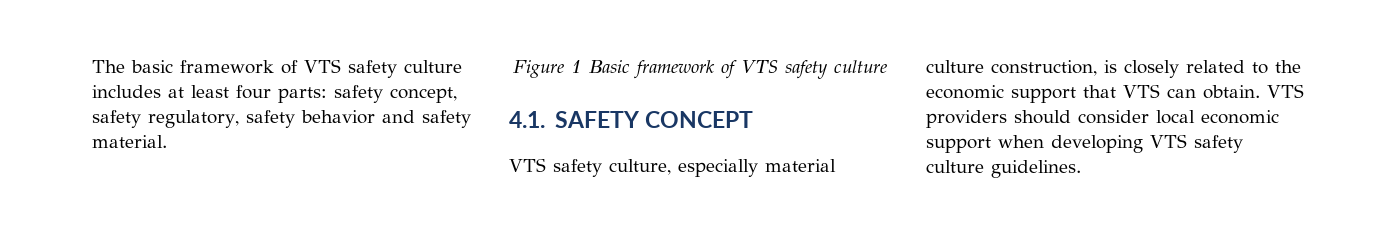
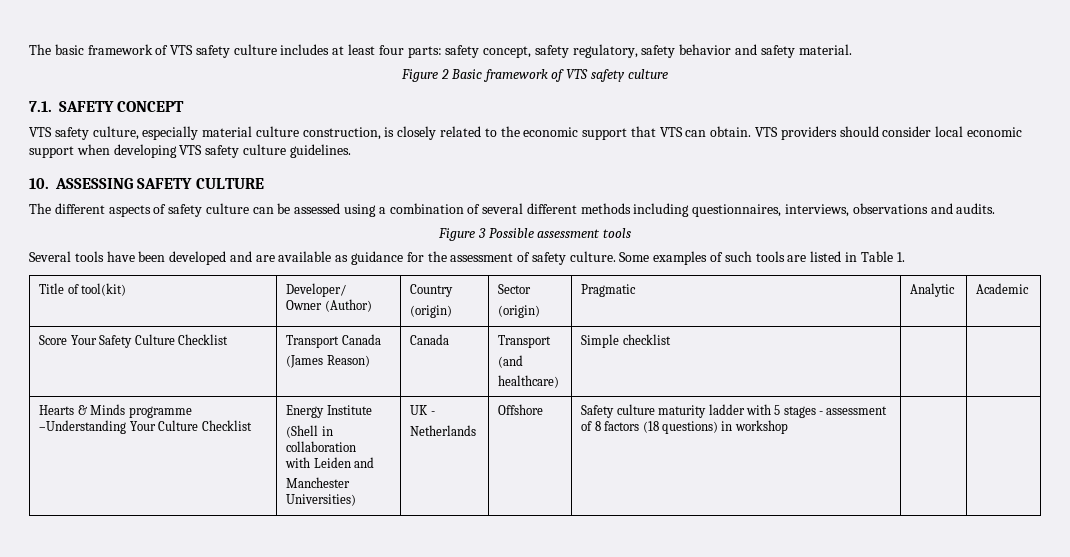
[570,60,582,73] 1 -> [441,69,450,79] 2
[509,111,545,128] 4.1. -> [29,101,52,112] 7.1.
(1081, 169) none -> [29,178,264,189] [29,203,996,217] [437,228,632,241] [29,251,905,265] [39,283,127,296] [286,283,347,297] [286,299,372,312] [410,284,454,297] [410,305,453,318] [498,284,532,294] [498,305,541,318] [581,284,637,297] [910,283,956,297] [976,283,1030,294] [39,334,228,348] [286,334,381,348] [286,355,370,368] [410,334,450,345] [498,335,552,348] [498,355,524,368] [498,375,560,388] [581,334,671,348] [39,404,192,418] [39,420,252,434] [286,405,372,418] [286,425,333,438] [286,441,357,452] [285,457,375,468] [286,477,351,488] [286,494,357,506] [410,405,435,415] [410,425,477,436] [498,404,544,415] [581,404,888,418] [581,420,788,434] // 10. ASSESSING SAFETY CULTURE // The different aspects of safety culture can be assessed using a combination of several different methods including questionnaires, interviews, observations and audits. // Figure 3 Possible assessment tools // Several tools have been developed and are available as guidance for the assessment of safety culture. Some examples of such tools are listed in Table 1. // Title of tool(kit) | Developer/ // Owner (Author) | Country // (origin) | Sector // (origin) | Pragmatic | Analytic | Academic // Score Your Safety Culture Checklist | Transport Canada // (James Reason) | Canada | Transport // (and // healthcare) | Simple checklist | | // Hearts & Minds programme –Understanding Your Culture Checklist | Energy Institute // (Shell in collaboration // with Leiden and // Manchester Universities) | UK - // Netherlands | Offshore | Safety culture maturity ladder with 5 stages - assessment of 8 factors (18 questions) in workshop | |

